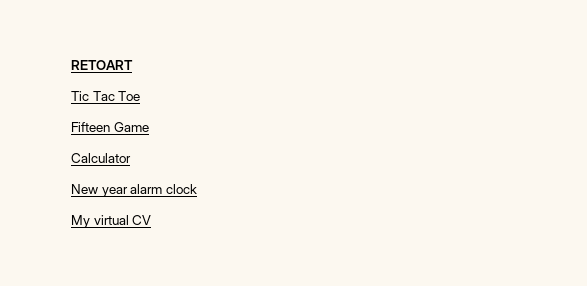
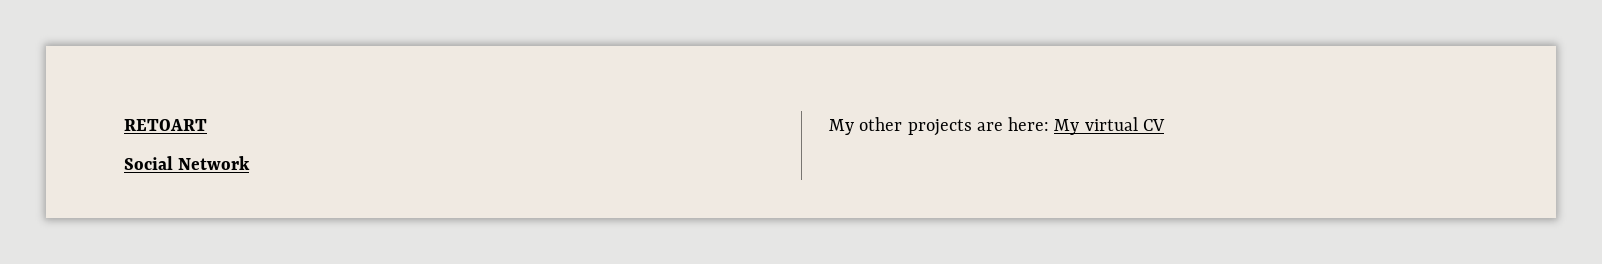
[71,91,141,101] [71,122,149,132] [71,153,131,163] [71,184,197,197] Tic Tac Toe // Fifteen Game // Calculator // New year alarm clock // -> [124,156,251,170] [829,117,1050,136] Social Network // My other projects are here:

